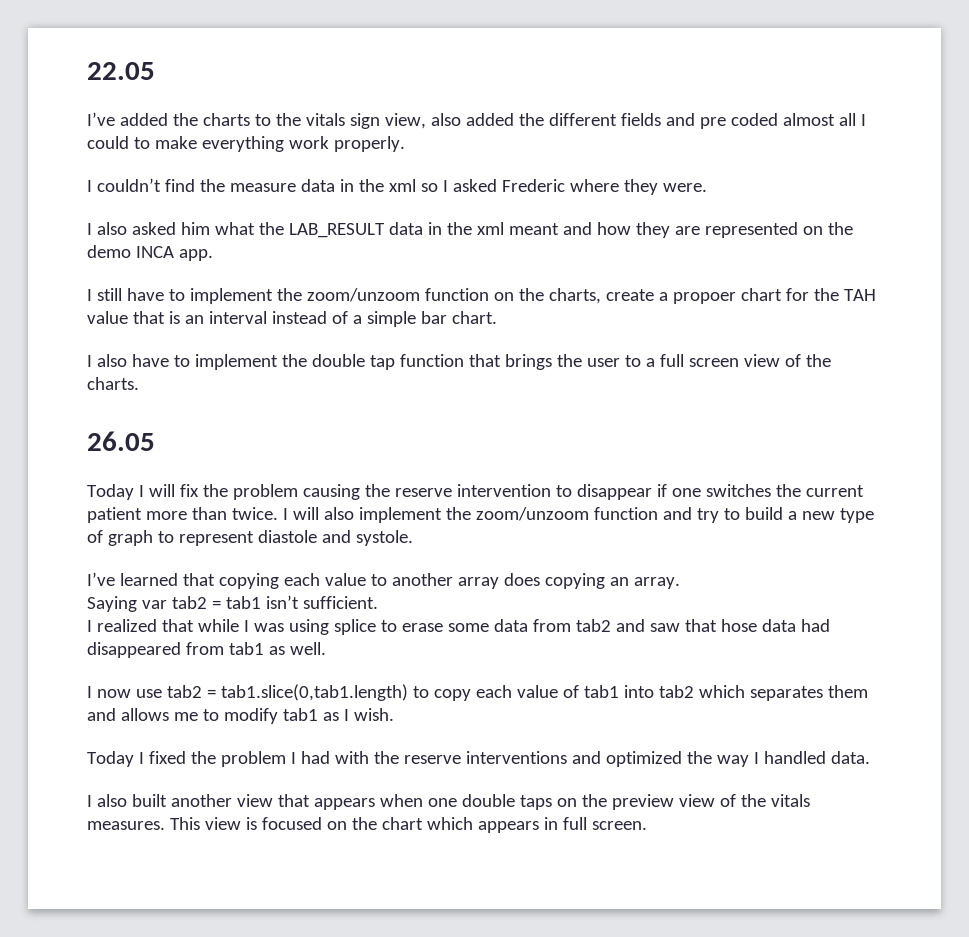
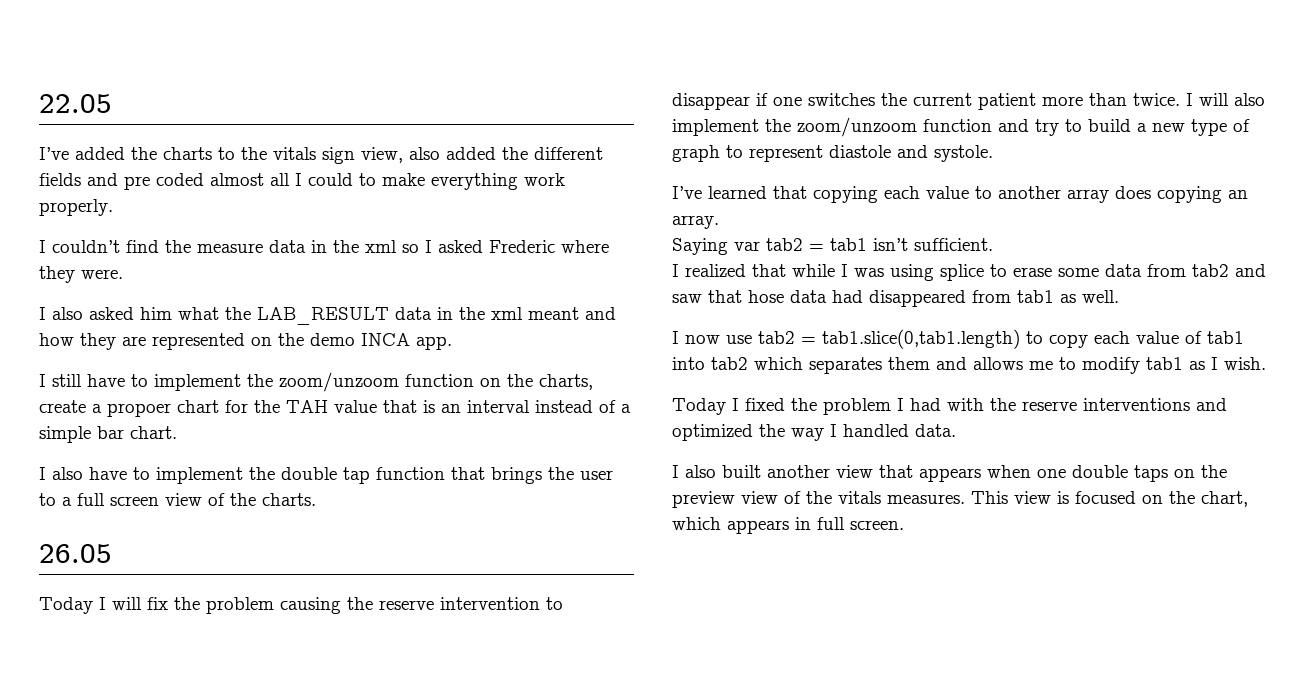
[381,817,423,830] chart -> [1201,491,1248,507] chart,

